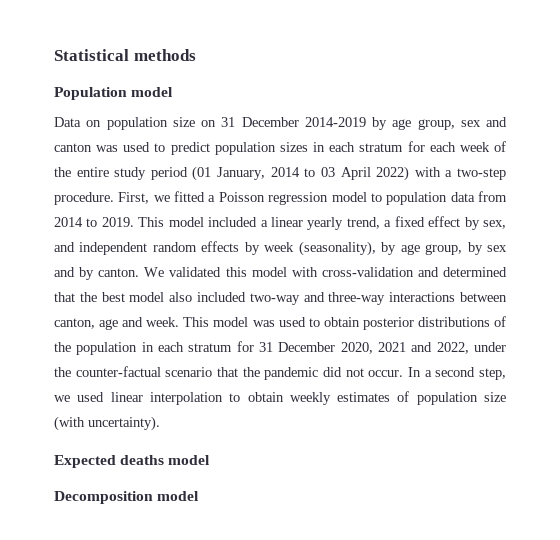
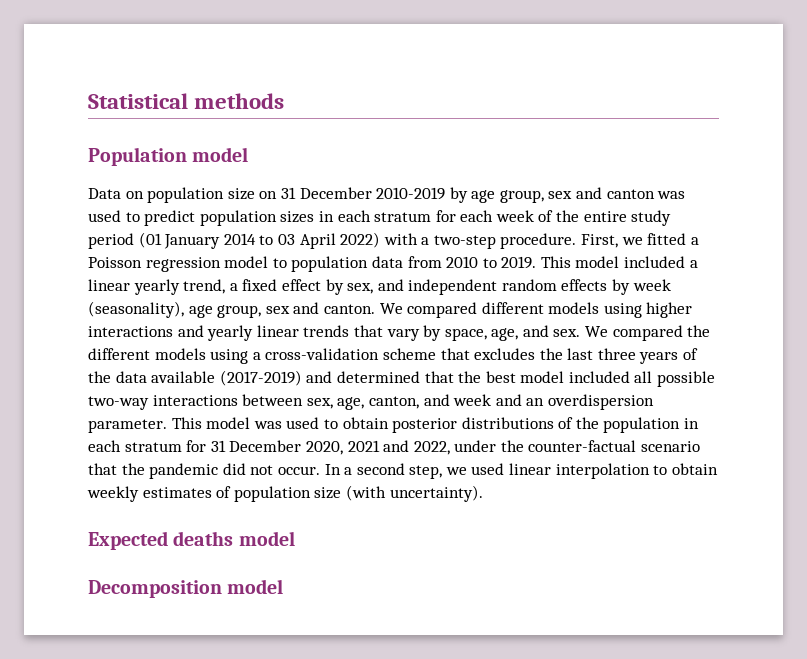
[304,117,366,127] 2014-2019 -> [376,187,446,200] 2010-2019
[217,167,266,180] January, -> [164,234,221,249] January
[54,217,83,227] 2014 -> [446,256,479,268] 2010
[381,242,507,255] [54,267,95,280] by age group, by sex and by -> [188,302,320,318] age group, sex and
[169,267,414,277] validated this model with cross-validation -> [407,302,693,318] [88,325,711,341] [88,348,699,364] [88,370,302,386] compared different models using higher interactions and yearly linear trends that vary by space, age, and sex. We compared the different models using a cross-validation scheme that excludes the last three years of the data available (2017-2019)
[169,292,508,305] [54,317,180,330] also included two-way and three-way interactions between canton, age and week. -> [568,371,716,387] [88,394,654,410] [88,419,167,433] included all possible two-way interactions between sex, age, canton, and week and an overdispersion parameter.

